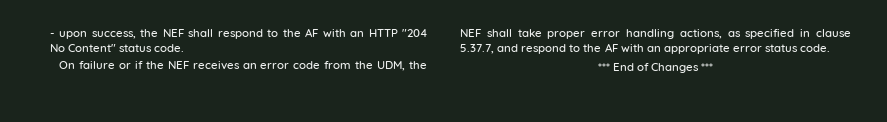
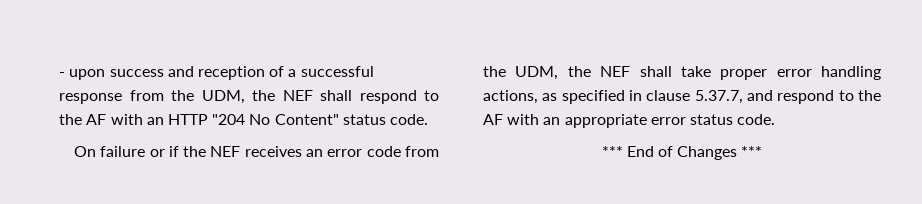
[91,31,136,39] success, -> [109,66,374,80] [59,90,245,104] success and reception of a successful response from the UDM,

